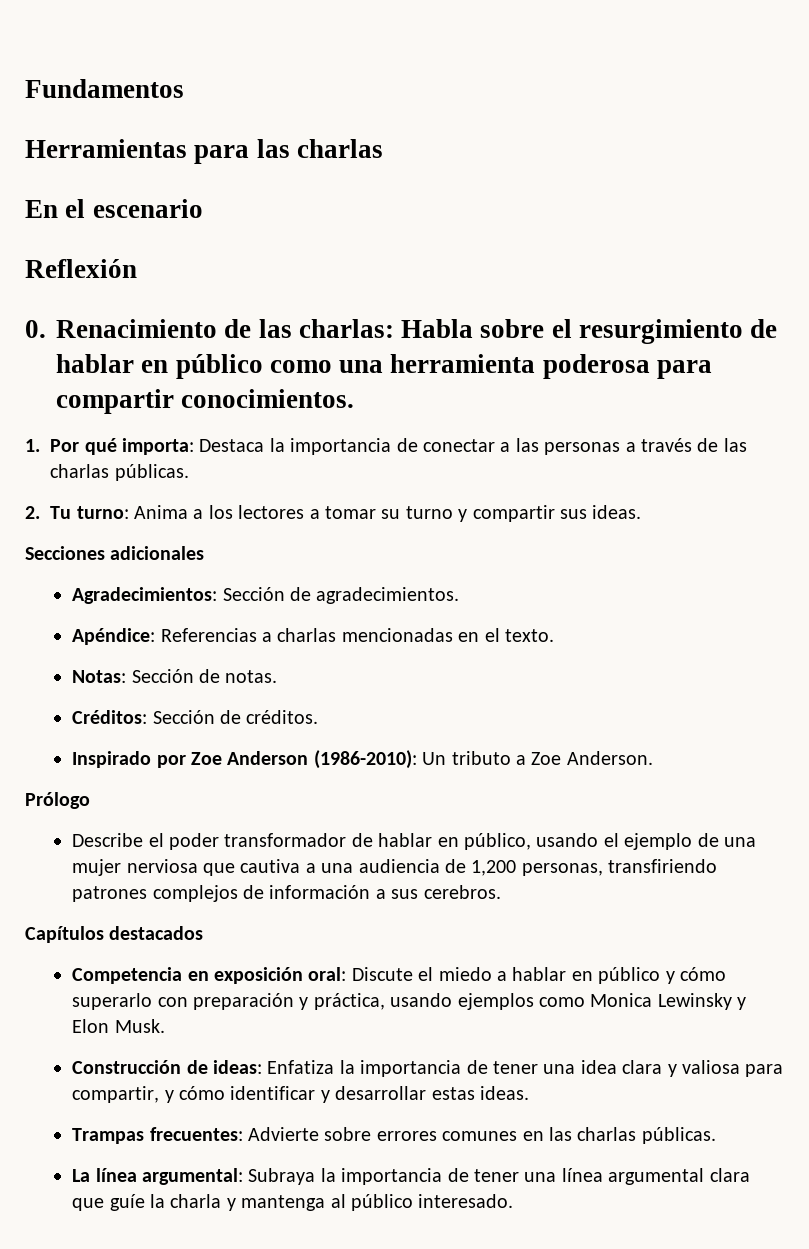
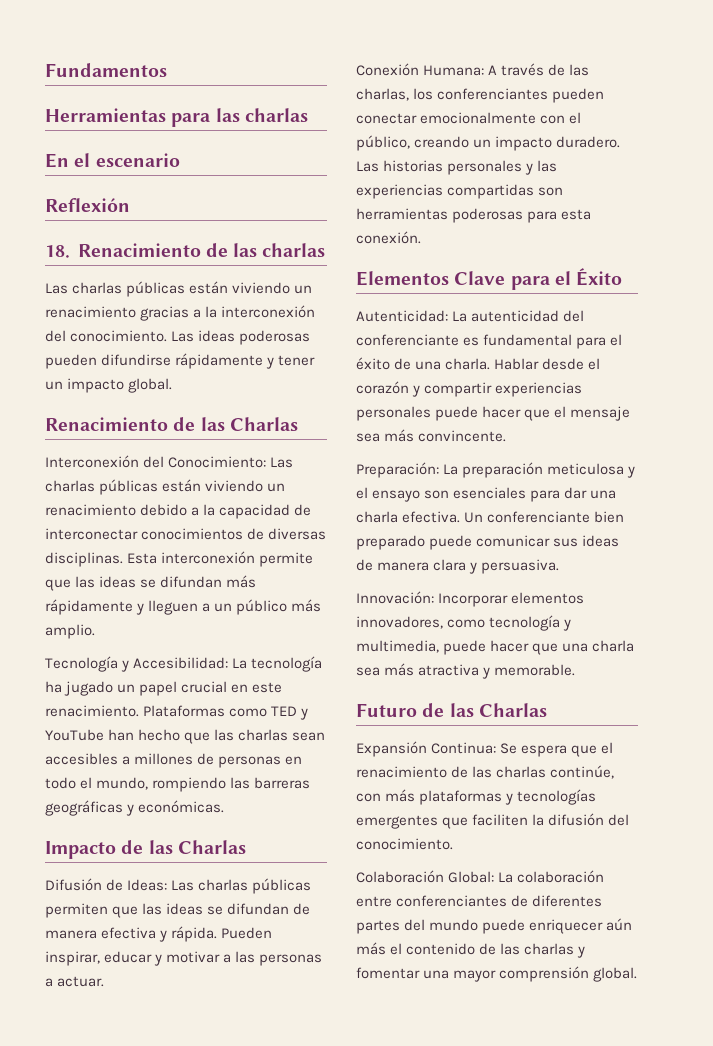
[25,319,778,344] [56,354,713,379] [56,389,355,414] [25,438,747,455] [50,464,189,481] [25,505,642,522] [25,546,205,560] [72,587,460,604] [72,628,554,645] [72,669,278,683] [72,710,319,724] [72,750,653,769] [25,792,90,809] [72,833,756,850] [72,859,718,876] [72,885,501,902] [25,926,204,943] [72,967,726,984] [72,993,747,1010] [72,1019,165,1033] [72,1060,784,1077] [72,1086,529,1103] [72,1127,716,1144] [72,1168,750,1185] [72,1194,514,1211] 0. Renacimiento de las charlas: Habla sobre el resurgimiento de hablar en público como una herramienta poderosa para compartir conocimientos. // 1. Por qué importa: Destaca la importancia de conectar a las personas a través de las charlas públicas. // 2. Tu turno: Anima a los lectores a tomar su turno y compartir sus ideas. // Secciones adicionales // Agradecimientos: Sección de agradecimientos. // Apéndice: Referencias a charlas mencionadas en el texto. // Notas: Sección de notas. // Créditos: Sección de créditos. // Inspirado por Zoe Anderson (1986-2010): Un tributo a Zoe Anderson. // Prólogo // Describe el poder transformador de hablar en público, usando el ejemplo de una mujer nerviosa que cautiva a una audiencia de 1,200 personas, transfiriendo patrones complejos de información a sus cerebros. // Capítulos destacados // Competencia en exposición oral: Discute el miedo a hablar en público y cómo superarlo con preparación y práctica, usando ejemplos como Monica Lewinsky y Elon Musk. // Construcción de ideas: Enfatiza la importancia de tener una idea clara y valiosa para compartir, y cómo identificar y desarrollar estas ideas. // Trampas frecuentes: Advierte sobre errores comunes en las charlas públicas. // La línea argumental: Subraya la importancia de tener una línea argumental clara que guíe la charla y mantenga al público interesado. -> [45,243,326,258] [45,281,313,297] [45,305,316,321] [45,330,311,345] [45,353,316,369] [45,378,173,393] [45,417,298,431] [45,455,294,468] [45,479,286,495] [45,504,312,519] [45,528,327,540] [45,551,314,567] [45,575,257,591] [45,599,322,615] [45,624,95,639] [45,656,323,672] [45,681,283,696] [45,705,309,720] [45,729,326,744] [45,753,303,768] [45,777,311,792] [45,800,225,816] [45,840,246,859] [45,878,312,894] [45,903,311,918] [45,926,273,942] [45,951,323,966] [45,976,105,987] [356,63,590,76] [356,88,605,103] [356,112,582,124] [356,135,621,151] [356,160,558,175] [356,184,564,199] [356,208,592,223] [356,231,421,244] [356,268,623,290] [356,310,585,322] [356,334,623,349] [356,357,601,370] [356,381,583,397] [356,406,631,421] [356,429,507,442] [356,462,636,478] [356,487,617,502] [356,511,625,523] [356,535,620,550] [356,559,560,574] [356,591,585,607] [356,615,572,631] [356,640,635,655] [356,663,576,679] [356,703,547,717] [356,741,614,757] [356,765,615,779] [356,789,597,805] [356,813,630,829] [356,838,453,850] [356,870,605,883] [356,895,603,907] [356,918,633,934] [356,942,586,958] [356,966,638,982] 18. Renacimiento de las charlas // Las charlas públicas están viviendo un renacimiento gracias a la interconexión del conocimiento. Las ideas poderosas pueden difundirse rápidamente y tener un impacto global. // Renacimiento de las Charlas // Interconexión del Conocimiento: Las charlas públicas están viviendo un renacimiento debido a la capacidad de interconectar conocimientos de diversas disciplinas. Esta interconexión permite que las ideas se difundan más rápidamente y lleguen a un público más amplio. // Tecnología y Accesibilidad: La tecnología ha jugado un papel crucial en este renacimiento. Plataformas como TED y YouTube han hecho que las charlas sean accesibles a millones de personas en todo el mundo, rompiendo las barreras geográficas y económicas. // Impacto de las Charlas // Difusión de Ideas: Las charlas públicas permiten que las ideas se difundan de manera efectiva y rápida. Pueden inspirar, educar y motivar a las personas a actuar. // Conexión Humana: A través de las charlas, los conferenciantes pueden conectar emocionalmente con el público, creando un impacto duradero. Las historias personales y las experiencias compartidas son herramientas poderosas para esta conexión. // Elementos Clave para el Éxito // Autenticidad: La autenticidad del conferenciante es fundamental para el éxito de una charla. Hablar desde el corazón y compartir experiencias personales puede hacer que el mensaje sea más convincente. // Preparación: La preparación meticulosa y el ensayo son esenciales para dar una charla efectiva. Un conferenciante bien preparado puede comunicar sus ideas de manera clara y persuasiva. // Innovación: Incorporar elementos innovadores, como tecnología y multimedia, puede hacer que una charla sea más atractiva y memorable. // Futuro de las Charlas // Expansión Continua: Se espera que el renacimiento de las charlas continúe, con más plataformas y tecnologías emergentes que faciliten la difusión del conocimiento. // Colaboración Global: La colaboración entre conferenciantes de diferentes partes del mundo puede enriquecer aún más el contenido de las charlas y fomentar una mayor comprensión global.

